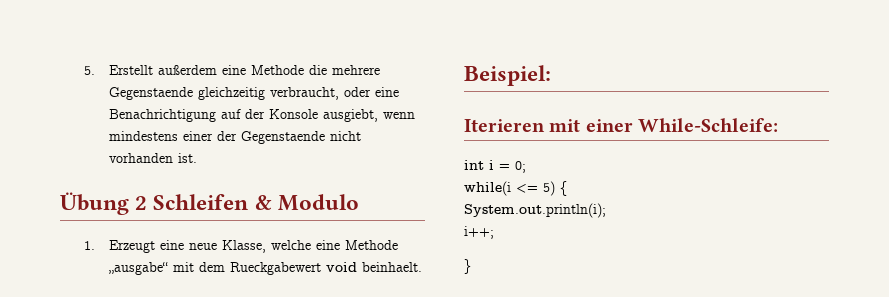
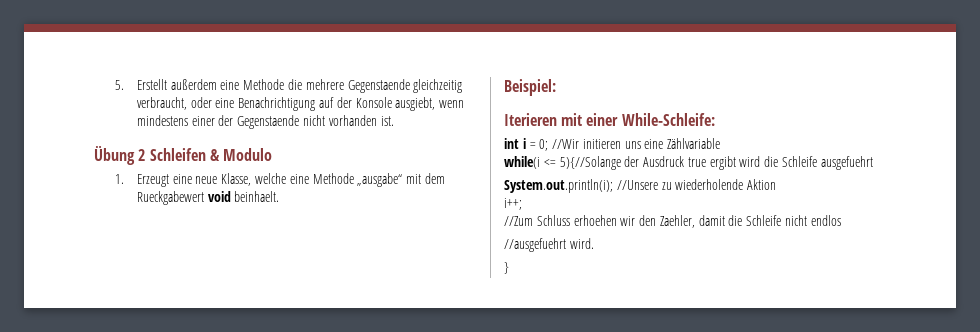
[464,181,567,196] [464,203,606,218] [464,226,494,239] // while(i <= 5) { // System.out.println(i); // i++; -> [552,138,721,149] [504,156,873,170] [504,179,777,193] [504,198,522,210] [504,215,841,228] [504,238,594,252] //Wir initieren uns eine Zählvariable // while(i <= 5){//Solange der Ausdruck true ergibt wird die Schleife ausgefuehrt // System.out.println(i); //Unsere zu wiederholende Aktion // i++; // //Zum Schluss erhoehen wir den Zaehler, damit die Schleife nicht endlos // //ausgefuehrt wird.

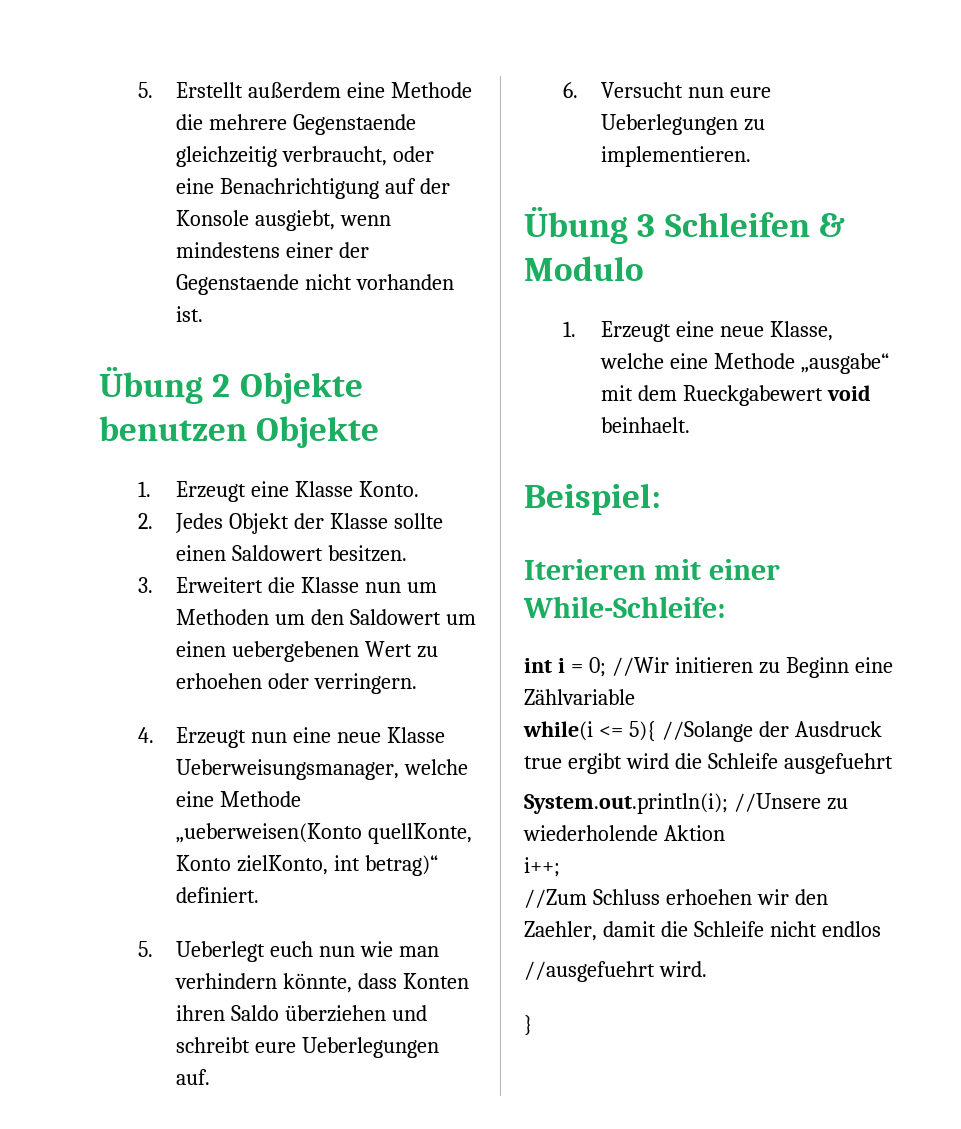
(146, 155) none -> [239,372,363,404] [99,416,380,448] [137,481,419,502] [137,513,443,534] [175,545,407,562] [137,577,437,593] [175,609,476,625] [175,641,438,662] [175,673,417,694] [137,727,445,748] [175,759,468,780] [175,791,301,807] [175,823,472,844] [175,855,438,876] [175,887,259,903] [137,941,439,962] [174,973,469,993] [175,1005,427,1022] [175,1037,439,1058] [175,1069,210,1085] [562,82,771,98] [600,114,765,135] [600,146,751,167] [524,207,656,244] Objekte benutzen Objekte // 1. Erzeugt eine Klasse Konto. // 2. Jedes Objekt der Klasse sollte einen Saldowert besitzen. // 3. Erweitert die Klasse nun um Methoden um den Saldowert um einen uebergebenen Wert zu erhoehen oder verringern. // 4. Erzeugt nun eine neue Klasse Ueberweisungsmanager, welche eine Methode „ueberweisen(Konto quellKonte, Konto zielKonto, int betrag)“ definiert. // 5. Ueberlegt euch nun wie man verhindern könnte, dass Konten ihren Saldo überziehen und schreibt eure Ueberlegungen auf. // 6. Versucht nun eure Ueberlegungen zu implementieren. // Übung 3
[624,141,641,149] uns -> [758,657,849,678] zu Beginn
[559,156,621,170] 5){//Solange -> [628,721,753,742] 5){ //Solange

